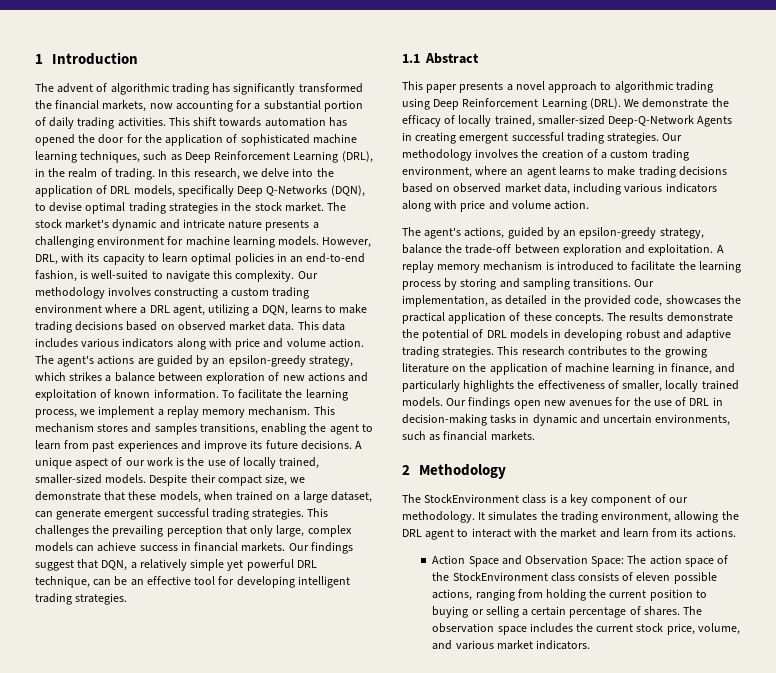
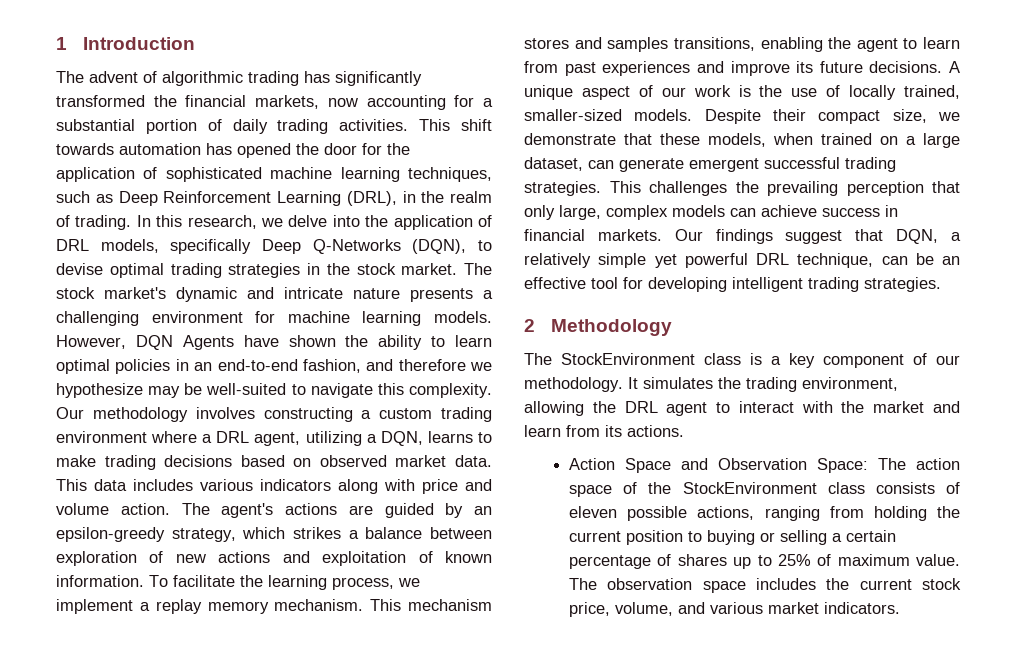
[35,253,145,265] DRL, with its capacity -> [135,335,423,350] DQN Agents have shown the ability
[80,270,89,279] is -> [366,359,492,371] [56,383,203,398] and therefore we hypothesize may be
[402,53,479,64] [402,81,713,93] [402,98,729,110] [402,115,733,127] [402,132,683,144] [402,149,689,161] [402,166,727,178] [402,183,717,195] [402,200,590,212] [402,227,704,239] [402,244,724,256] [402,261,741,273] [402,278,655,290] [402,295,741,307] [402,312,733,324] [402,329,732,341] [402,346,707,358] [402,363,736,375] [402,380,739,392] [402,397,723,409] [402,414,731,426] [402,431,535,441] // 1.1 Abstract // This paper presents a novel approach to algorithmic trading using Deep Reinforcement Learning (DRL). We demonstrate the efficacy of locally trained, smaller-sized Deep-Q-Network Agents in creating emergent successful trading strategies. Our methodology involves the creation of a custom trading environment, where an agent learns to make trading decisions based on observed market data, including various indicators along with price and volume action. // The agent's actions, guided by an epsilon-greedy strategy, balance the trade-off between exploration and exploitation. A replay memory mechanism is introduced to facilitate the learning process by storing and sampling transitions. Our implementation, as detailed in the provided code, showcases the practical application of these concepts. The results demonstrate the potential of DRL models in developing robust and adaptive trading strategies. This research contributes to the growing literature on the application of machine learning in finance, and particularly highlights the effectiveness of smaller, locally trained models. Our findings open new avenues for the use of DRL in decision-making tasks in dynamic and uncertain environments, such as financial markets. -> (941, 284) none
[643,606,680,616] shares. -> [677,554,960,569] shares up to 25% of maximum value.

